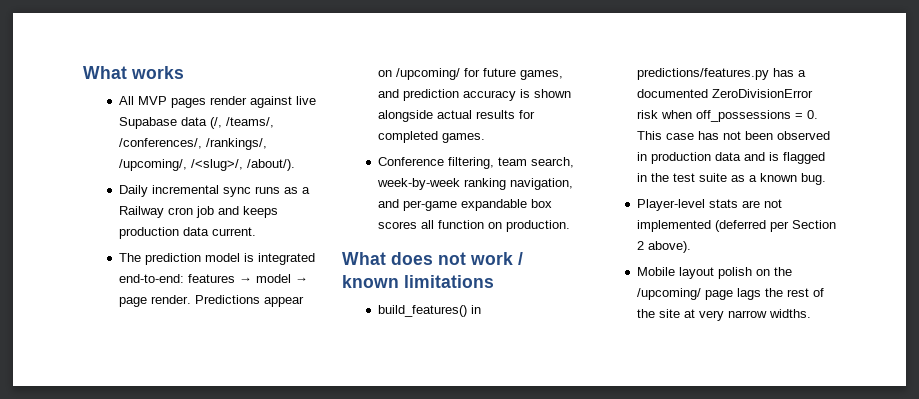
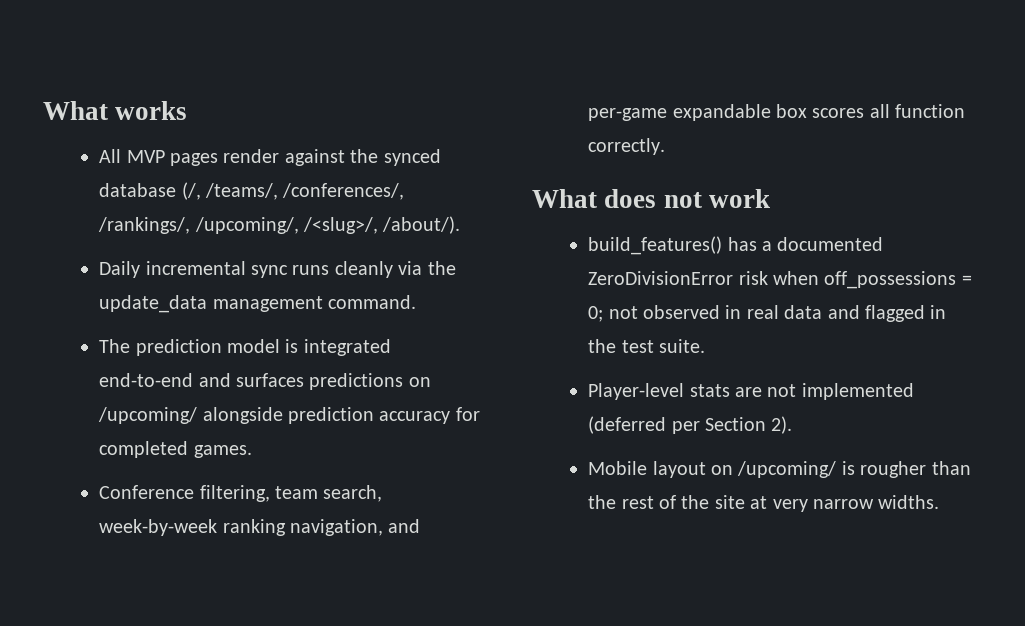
[295,96,316,105] [118,117,207,129] live Supabase data -> [350,149,441,166] [99,183,177,197] the synced database
[283,187,310,194] [118,206,278,218] [118,227,256,239] as a Railway cron job and keeps production data current. -> [334,261,456,278] [99,295,416,313] cleanly via the update_data management command.
[118,274,308,283] [118,295,304,307] [377,68,563,80] [377,89,571,101] [377,110,515,122] end-to-end: features → model → page render. Predictions appear on /upcoming/ for future games, and prediction accuracy is shown alongside actual results -> [99,373,431,390] [98,407,451,424] end-to-end and surfaces predictions on /upcoming/ alongside prediction accuracy
[487,220,570,232] on production. -> [588,138,666,155] correctly.
[518,252,523,265] [342,275,494,288] / known limitations -> (770, 198) none
[470,305,481,314] [636,68,769,80] in predictions/features.py -> (723, 245) none
[806,110,818,119] [636,131,773,140] 0. This case has not been -> [588,306,638,322] 0; not
[650,152,711,164] production -> [746,305,779,319] real
[768,152,779,161] is -> (860, 312) none
[698,173,826,185] suite as a known bug. -> [658,339,705,353] suite.
[636,241,691,253] 2 above). -> [771,416,793,434] 2).
[717,267,792,279] [636,288,761,300] polish on the /upcoming/ page lags -> [710,461,971,478] on /upcoming/ is rougher than

